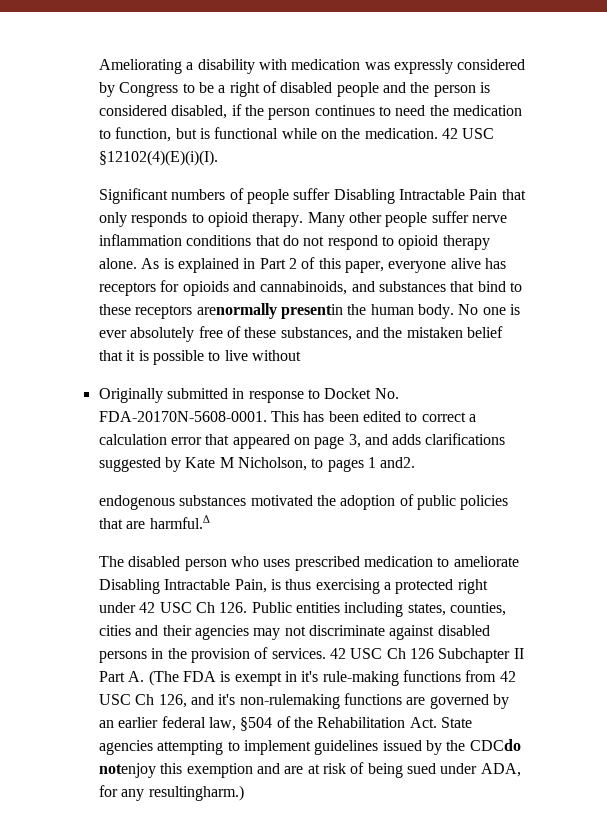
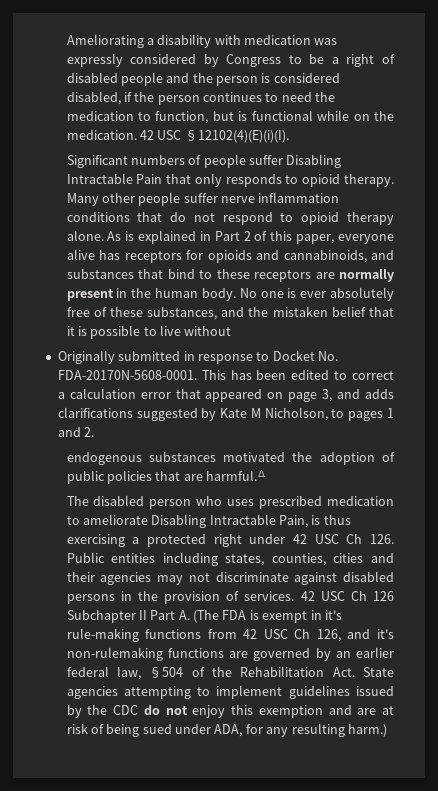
[196,303,344,319] arenormally presentin -> [315,268,394,282] [66,288,128,301] are normally present in
[380,457,416,468] and2. -> [57,427,95,437] and 2.
[469,739,521,751] [99,763,157,778] CDCdo notenjoy -> [113,705,226,718] CDC do not enjoy
[148,785,244,801] resultingharm.) -> [291,723,387,737] resulting harm.)

